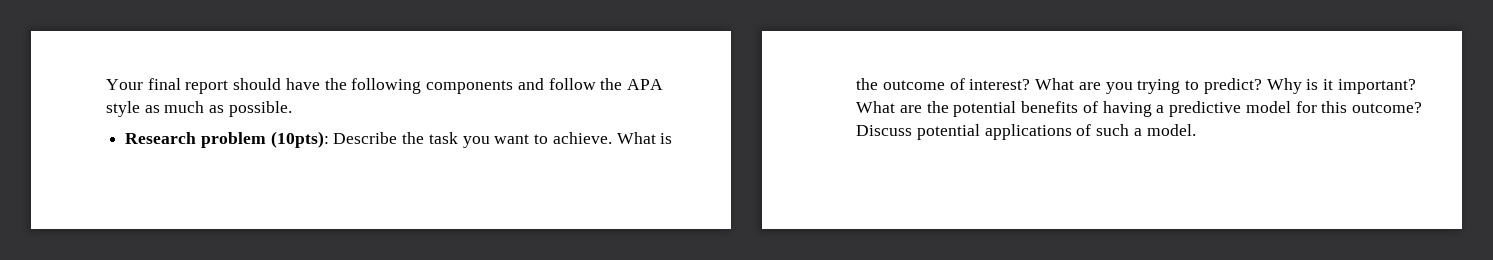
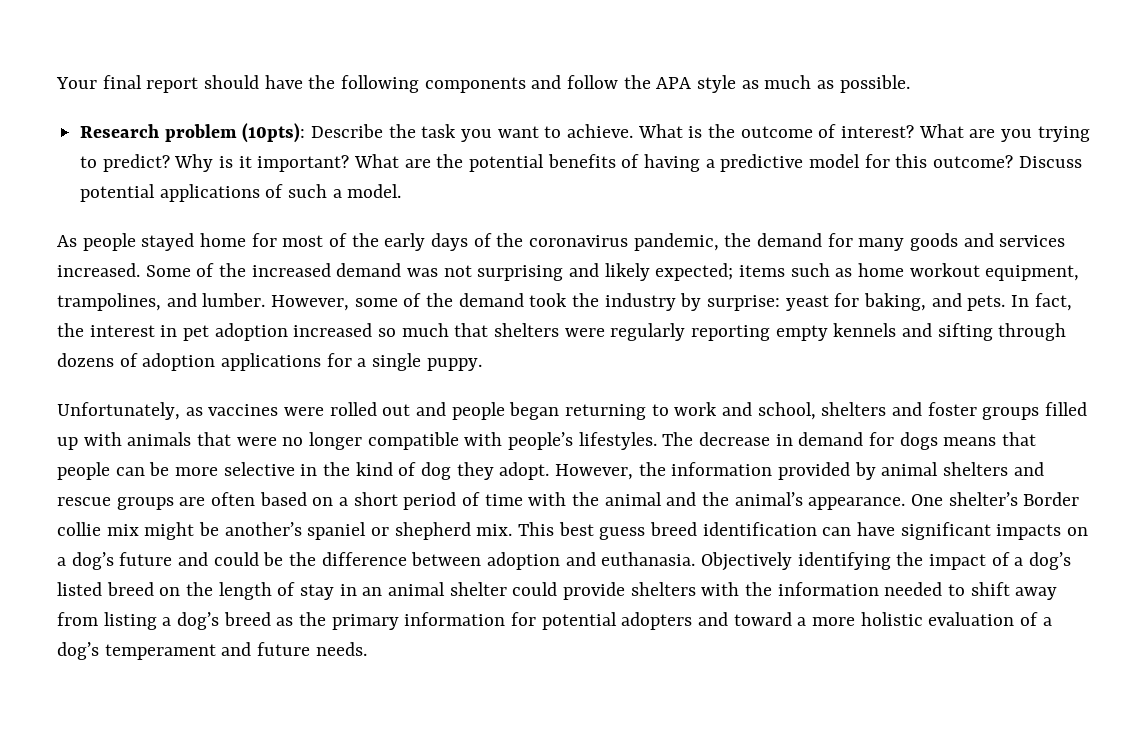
(1196, 130) none -> [57,233,1066,251] [57,263,1080,281] [57,293,1072,311] [57,323,1067,341] [57,353,482,371] [57,402,1088,420] [57,432,1037,450] [57,462,1044,480] [57,492,1080,510] [57,522,1089,540] [57,552,1072,571] [57,582,1058,600] [57,612,1052,630] [57,642,367,660] // As people stayed home for most of the early days of the coronavirus pandemic, the demand for many goods and services increased. Some of the increased demand was not surprising and likely expected; items such as home workout equipment, trampolines, and lumber. However, some of the demand took the industry by surprise: yeast for baking, and pets. In fact, the interest in pet adoption increased so much that shelters were regularly reporting empty kennels and sifting through dozens of adoption applications for a single puppy. // Unfortunately, as vaccines were rolled out and people began returning to work and school, shelters and foster groups filled up with animals that were no longer compatible with people’s lifestyles. The decrease in demand for dogs means that people can be more selective in the kind of dog they adopt. However, the information provided by animal shelters and rescue groups are often based on a short period of time with the animal and the animal’s appearance. One shelter’s Border collie mix might be another’s spaniel or shepherd mix. This best guess breed identification can have significant impacts on a dog’s future and could be the difference between adoption and euthanasia. Objectively identifying the impact of a dog’s listed breed on the length of stay in an animal shelter could provide shelters with the information needed to shift away from listing a dog’s breed as the primary information for potential adopters and toward a more holistic evaluation of a dog’s temperament and future needs.

